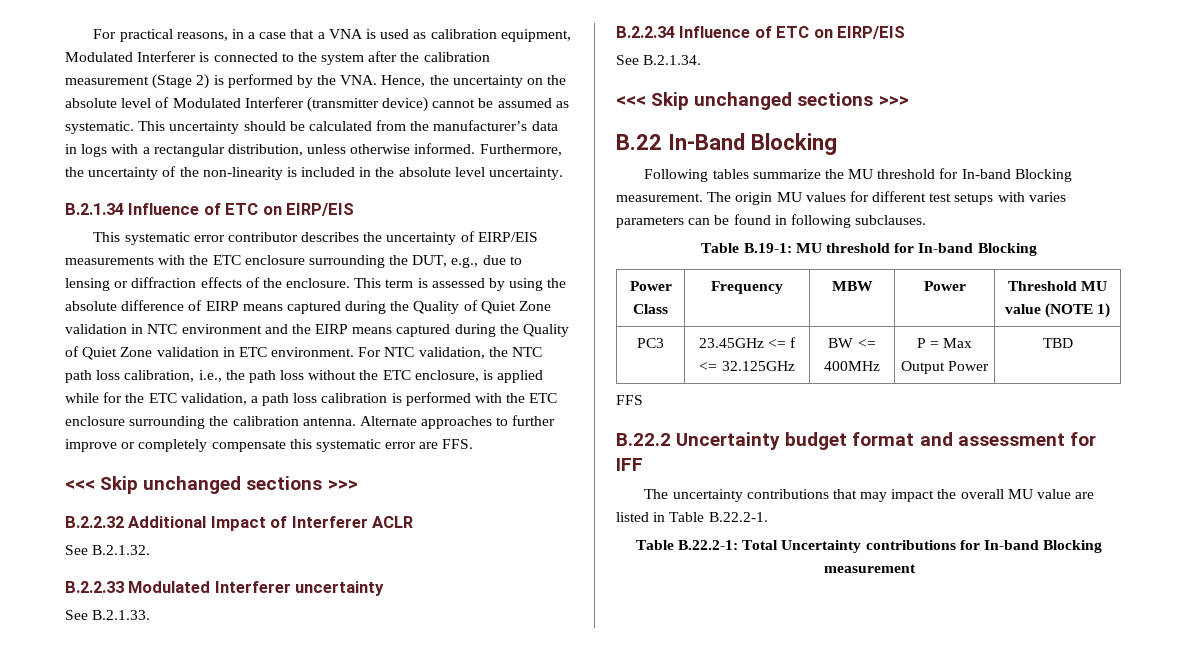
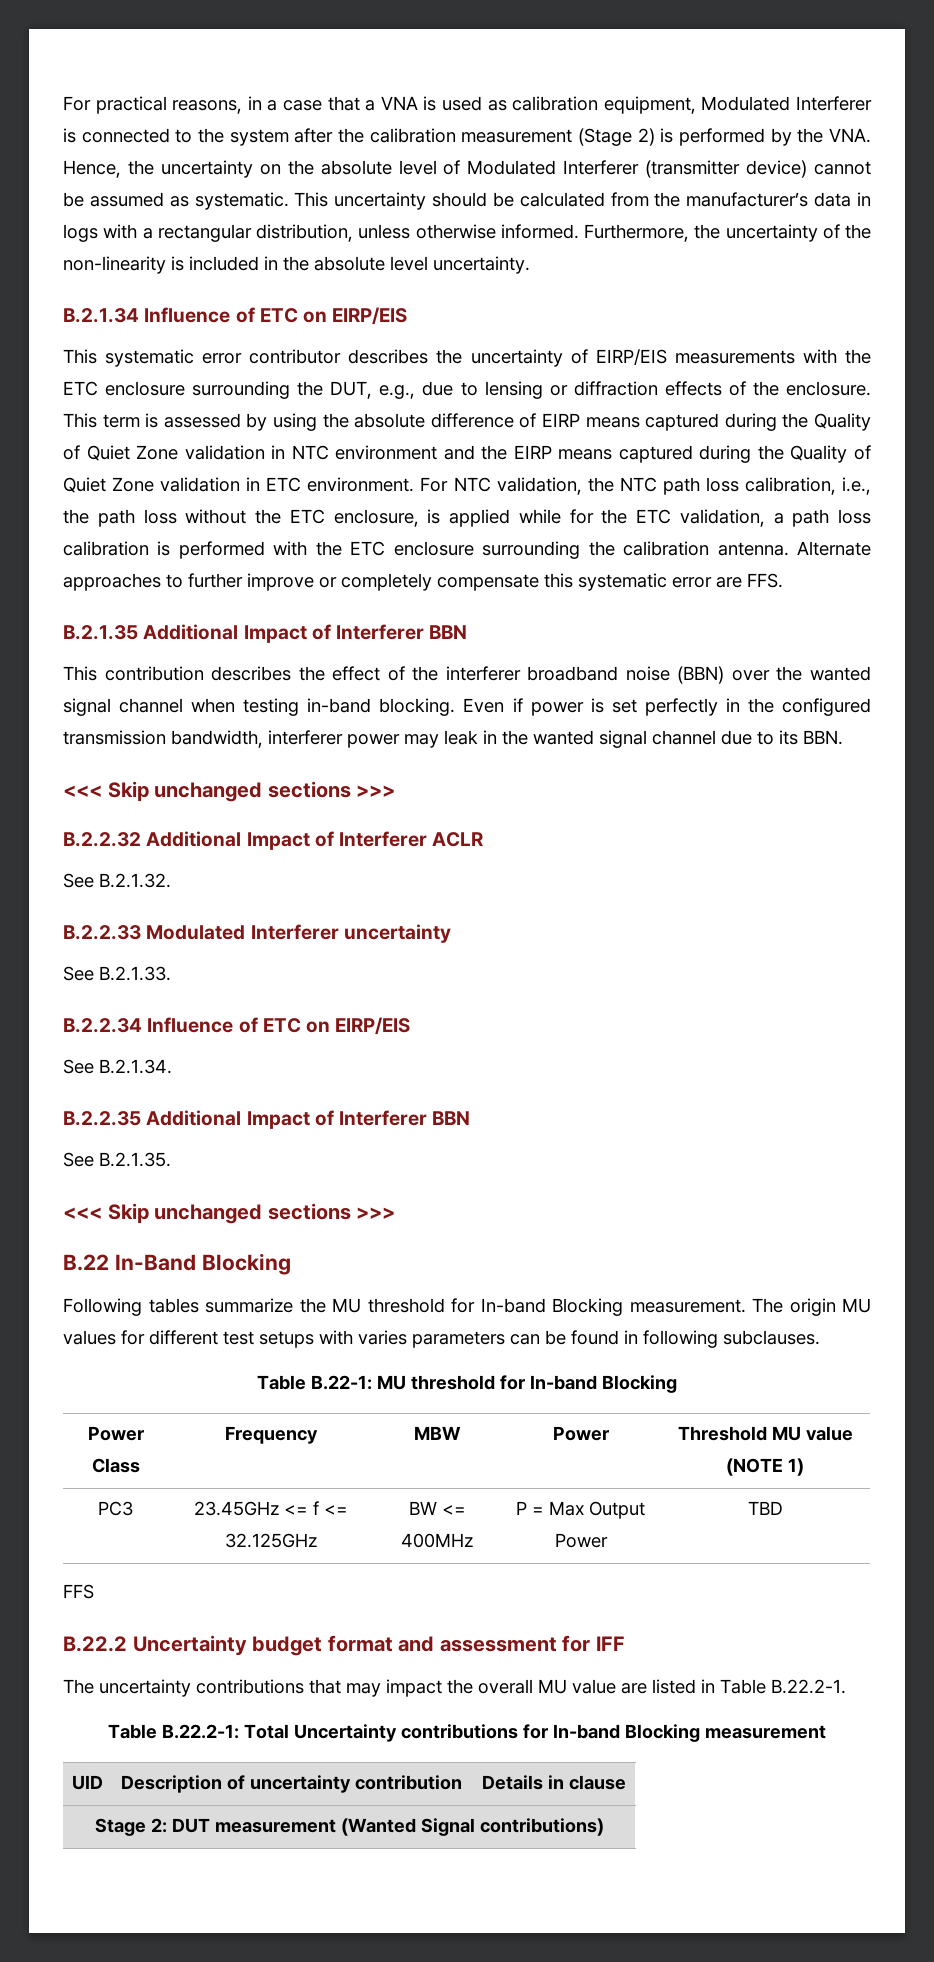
(474, 444) none -> [63,624,468,643] [63,666,872,684] [63,698,871,716] [63,730,843,748] // B.2.1.35 Additional Impact of Interferer BBN // This contribution describes the effect of the interferer broadband noise (BBN) over the wanted signal channel when testing in-band blocking. Even if power is set perfectly in the configured transmission bandwidth, interferer power may leak in the wanted signal channel due to its BBN.
(702, 60) none -> [63,1110,471,1129] [63,1152,171,1167] // B.2.2.35 Additional Impact of Interferer BBN // See B.2.1.35.
[743,243,792,253] B.19-1: -> [311,1375,372,1390] B.22-1:
(916, 568) none -> [71,1775,103,1790] [121,1775,462,1793] [482,1775,626,1790] [95,1818,604,1836] // UID | Description of uncertainty contribution | Details in clause // Stage 2: DUT measurement (Wanted Signal contributions)

